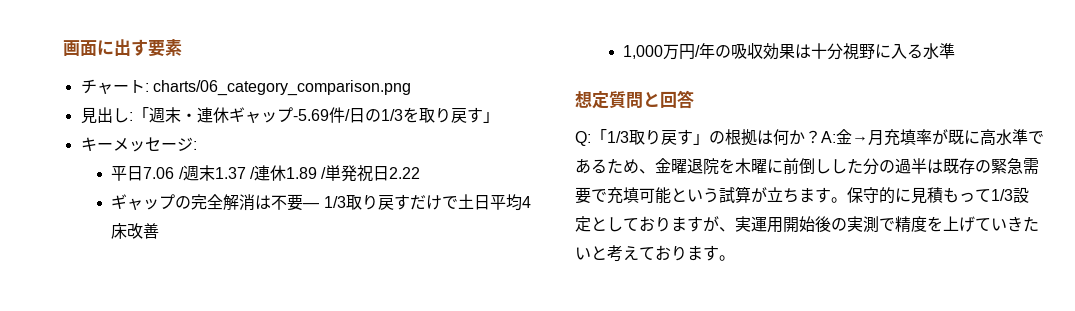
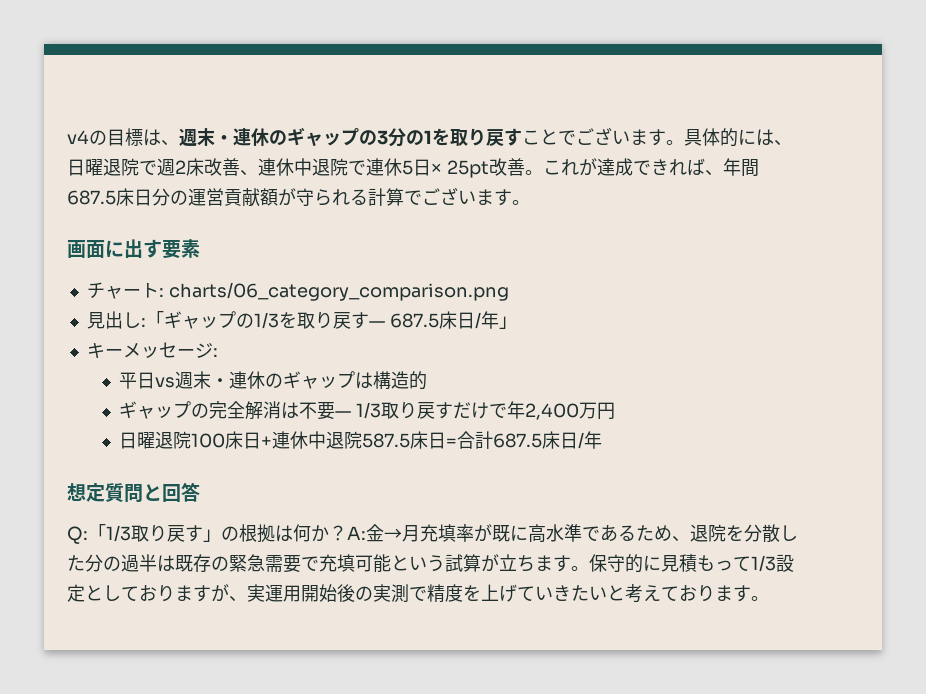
(63, 48) none -> [67,127,792,147] [67,158,759,178] [67,187,530,207] v4の目標は、週末・連休のギャップの3分の1を取り戻すことでございます。具体的には、日曜退院で週2床改善、連休中退院で連休5日× 25pt改善。これが達成できれば、年間687.5床日分の運営貢献額が守られる計算でございます。 //
[148,107,483,123] 週末・連休ギャップ-5.69件/日の1/3を取り戻す -> [163,311,499,329] ギャップの1/3を取り戻す— 687.5床日/年
[143,165,421,182] 7.06 /週末1.37 /連休1.89 /単発祝日2.22 -> [155,371,428,390] vs週末・連休のギャップは構造的
[457,194,531,211] [111,223,160,239] [623,43,956,60] 土日平均4床改善 // 1,000万円/年の吸収効果は十分視野に入る水準 -> [507,401,616,420] [119,431,603,449] 年2,400万円 // 日曜退院100床日+連休中退院587.5床日=合計687.5床日/年
[655,158,831,175] 金曜退院を木曜に前倒し -> [690,524,780,543] 退院を分散

